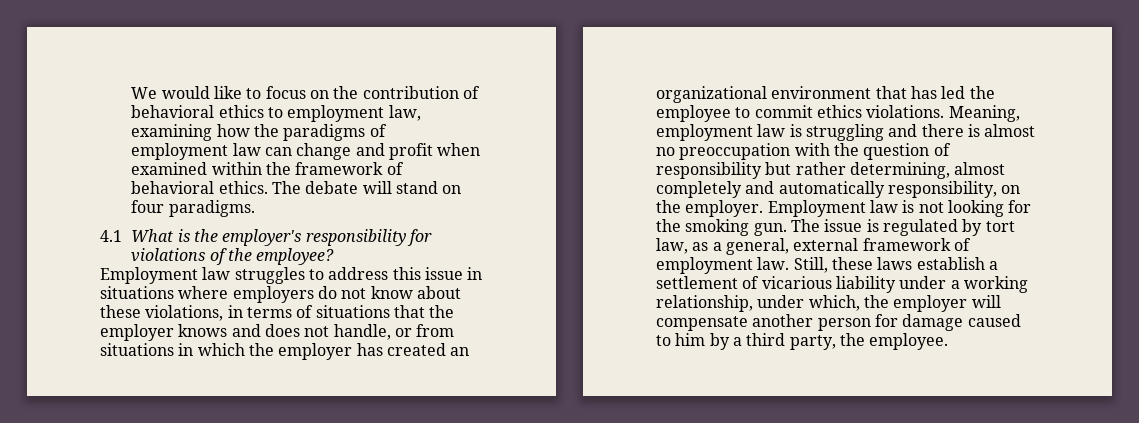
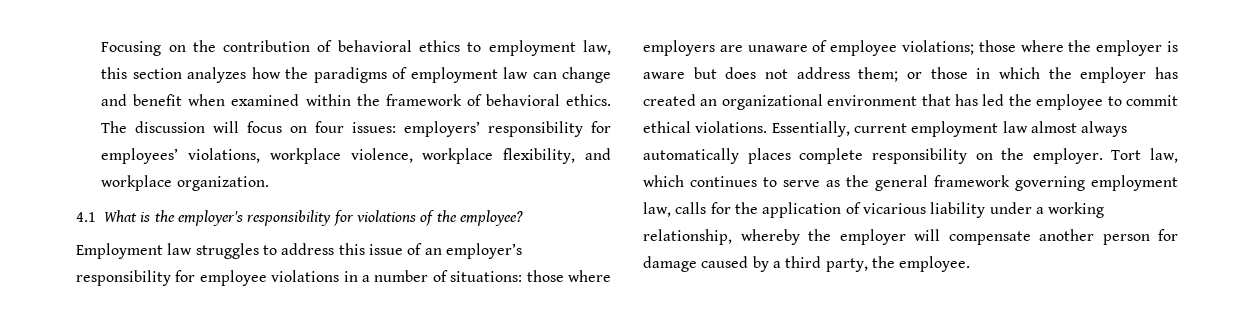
[131,86,306,99] We would like to focus -> [101,41,162,56] Focusing
[131,124,213,141] examining -> [101,67,247,83] this section analyzes
[389,143,434,160] profit -> [133,94,183,106] benefit
[305,181,462,194] [131,200,255,217] debate will stand on four paradigms. -> [135,121,612,137] [101,148,611,164] [101,175,269,191] discussion will focus on four issues: employers’ responsibility for employees’ violations, workplace violence, workplace flexibility, and workplace organization.
[467,267,483,280] [100,286,461,303] [100,305,455,321] [100,324,455,341] [100,343,174,356] in situations where employers do not know about these violations, in terms of situations that the employer knows and does not handle, or from situations -> [407,243,522,259] [76,270,612,286] [643,40,1178,56] [643,67,968,82] of an employer’s responsibility for employee violations in a number of situations: those where employers are unaware of employee violations; those where the employer is aware but does not address them; or those
[816,105,1020,122] [656,124,1036,141] [656,143,951,160] [656,162,1006,179] [656,181,1021,198] [656,200,1032,217] [656,219,1015,236] [656,238,971,255] [656,257,998,274] [656,276,738,289] ethics violations. Meaning, employment law is struggling and there is almost no preoccupation with the question of responsibility but rather determining, almost completely and automatically responsibility, on the employer. Employment law is not looking for the smoking gun. The issue is regulated by tort law, as a general, external framework of employment law. Still, these laws establish a settlement -> [643,121,1128,137] [643,148,1178,164] [643,175,1178,191] [643,202,842,218] ethical violations. Essentially, current employment law almost always automatically places complete responsibility on the employer. Tort law, which continues to serve as the general framework governing employment law, calls for the application
[757,295,860,311] under which, -> [740,229,800,245] whereby
[656,333,706,346] to him -> (749, 262) none

